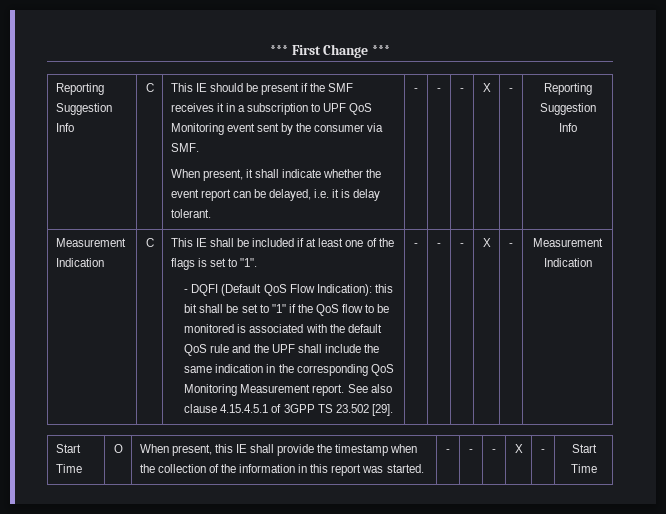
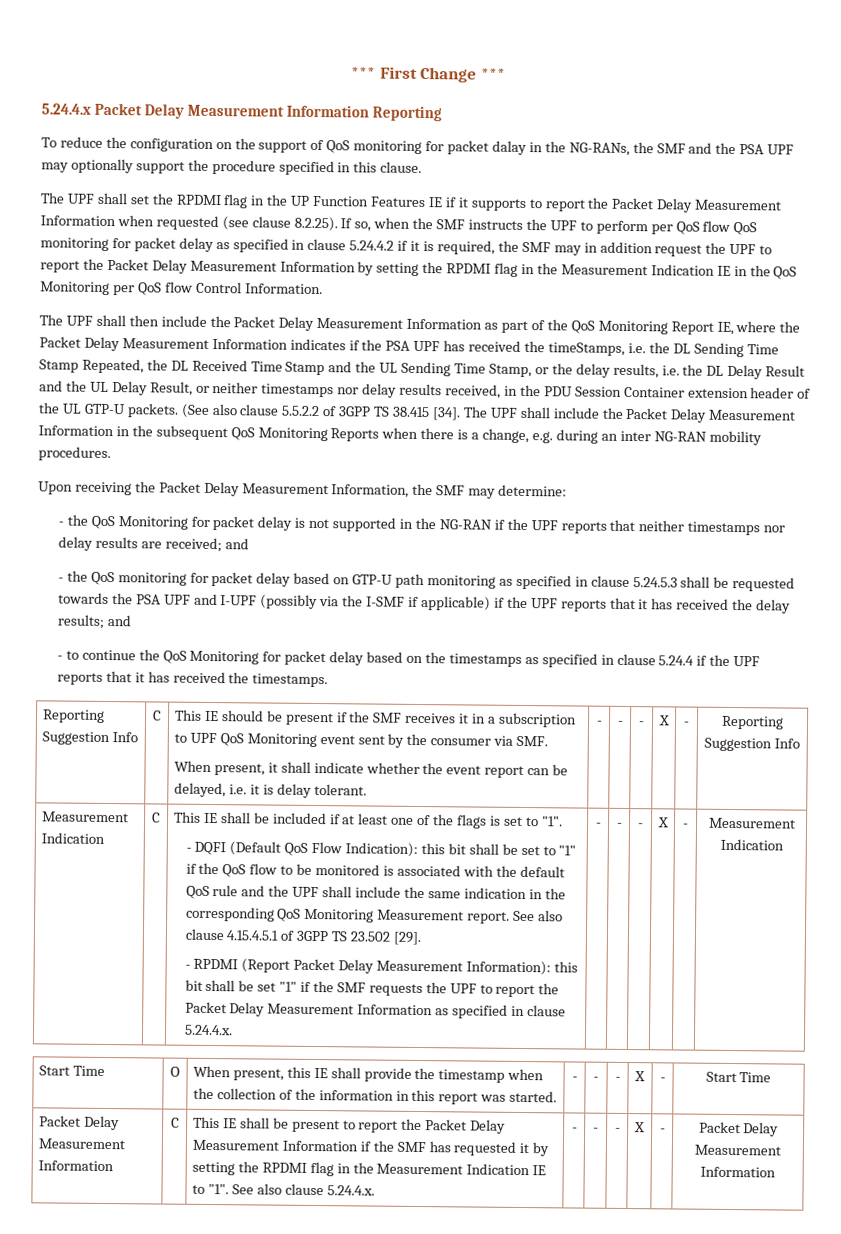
(390, 50) none -> [41,102,442,122] [41,136,795,156] [41,158,423,176] [40,192,783,213] [40,215,758,236] [40,237,773,257] [40,258,798,280] [40,281,323,296] [39,314,801,335] [39,336,779,358] [39,358,806,380] [39,380,812,399] [38,402,796,423] [38,425,762,446] [38,446,111,462] [38,481,568,499] [57,514,786,536] [57,536,249,553] [57,570,796,592] [57,592,792,614] [56,614,132,629] [56,649,761,668] [56,670,329,688] // 5.24.4.x Packet Delay Measurement Information Reporting // To reduce the configuration on the support of QoS monitoring for packet dalay in the NG-RANs, the SMF and the PSA UPF may optionally support the procedure specified in this clause. // The UPF shall set the RPDMI flag in the UP Function Features IE if it supports to report the Packet Delay Measurement Information when requested (see clause 8.2.25). If so, when the SMF instructs the UPF to perform per QoS flow QoS monitoring for packet delay as specified in clause 5.24.4.2 if it is required, the SMF may in addition request the UPF to report the Packet Delay Measurement Information by setting the RPDMI flag in the Measurement Indication IE in the QoS Monitoring per QoS flow Control Information. // The UPF shall then include the Packet Delay Measurement Information as part of the QoS Monitoring Report IE, where the Packet Delay Measurement Information indicates if the PSA UPF has received the timeStamps, i.e. the DL Sending Time Stamp Repeated, the DL Received Time Stamp and the UL Sending Time Stamp, or the delay results, i.e. the DL Delay Result and the UL Delay Result, or neither timestamps nor delay results received, in the PDU Session Container extension header of the UL GTP-U packets. (See also clause 5.5.2.2 of 3GPP TS 38.415 [34]. The UPF shall include the Packet Delay Measurement Information in the subsequent QoS Monitoring Reports when there is a change, e.g. during an inter NG-RAN mobility procedures. // Upon receiving the Packet Delay Measurement Information, the SMF may determine: // - the QoS Monitoring for packet delay is not supported in the NG-RAN if the UPF reports that neither timestamps nor delay results are received; and // - the QoS monitoring for packet delay based on GTP-U path monitoring as specified in clause 5.24.5.3 shall be requested towards the PSA UPF and I-UPF (possibly via the I-SMF if applicable) if the UPF reports that it has received the delay results; and // - to continue the QoS Monitoring for packet delay based on the timestamps as specified in clause 5.24.4 if the UPF reports that it has received the timestamps.
(393, 410) none -> [184,958,578,976] [184,979,560,998] [184,1001,566,1019] [183,1024,233,1036] // - RPDMI (Report Packet Delay Measurement Information): this bit shall be set "1" if the SMF requests the UPF to report the Packet Delay Measurement Information as specified in clause 5.24.4.x.
(597, 468) none -> [38,1115,120,1131] [37,1138,125,1150] [37,1160,114,1172] [170,1117,180,1128] [192,1116,507,1134] [191,1139,550,1157] [191,1161,547,1177] [191,1183,375,1196] [571,1127,578,1132] [593,1127,599,1132] [614,1127,621,1132] [634,1122,645,1133] [659,1128,666,1133] [698,1121,780,1137] [694,1144,781,1156] [700,1166,776,1178] // Packet Delay Measurement Information | C | This IE shall be present to report the Packet Delay Measurement Information if the SMF has requested it by setting the RPDMI flag in the Measurement Indication IE to "1". See also clause 5.24.4.x. | - | - | - | X | - | Packet Delay Measurement Information

